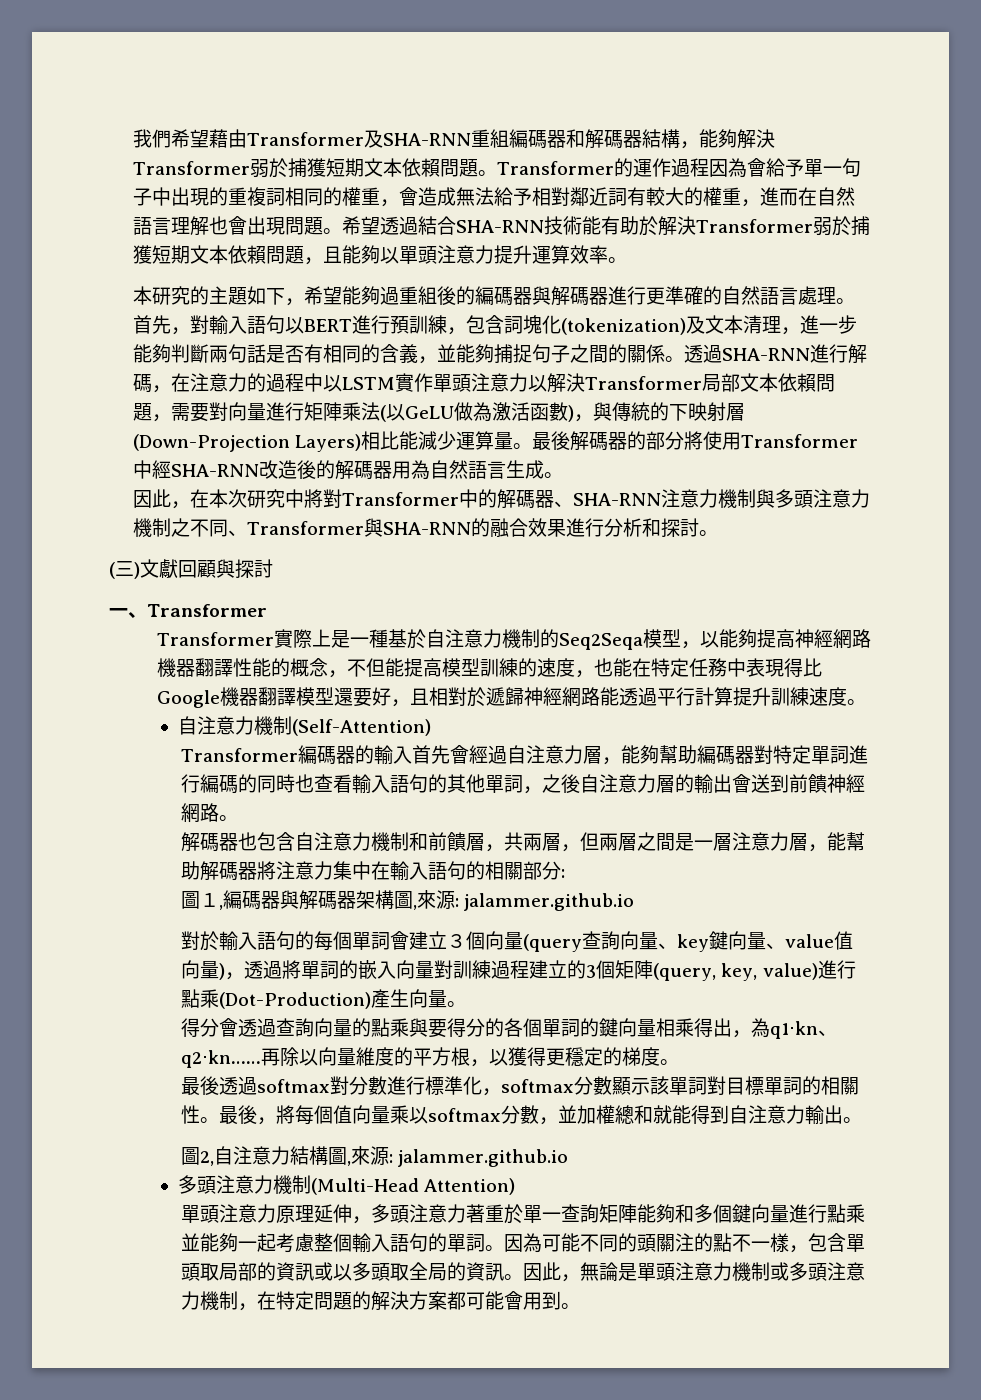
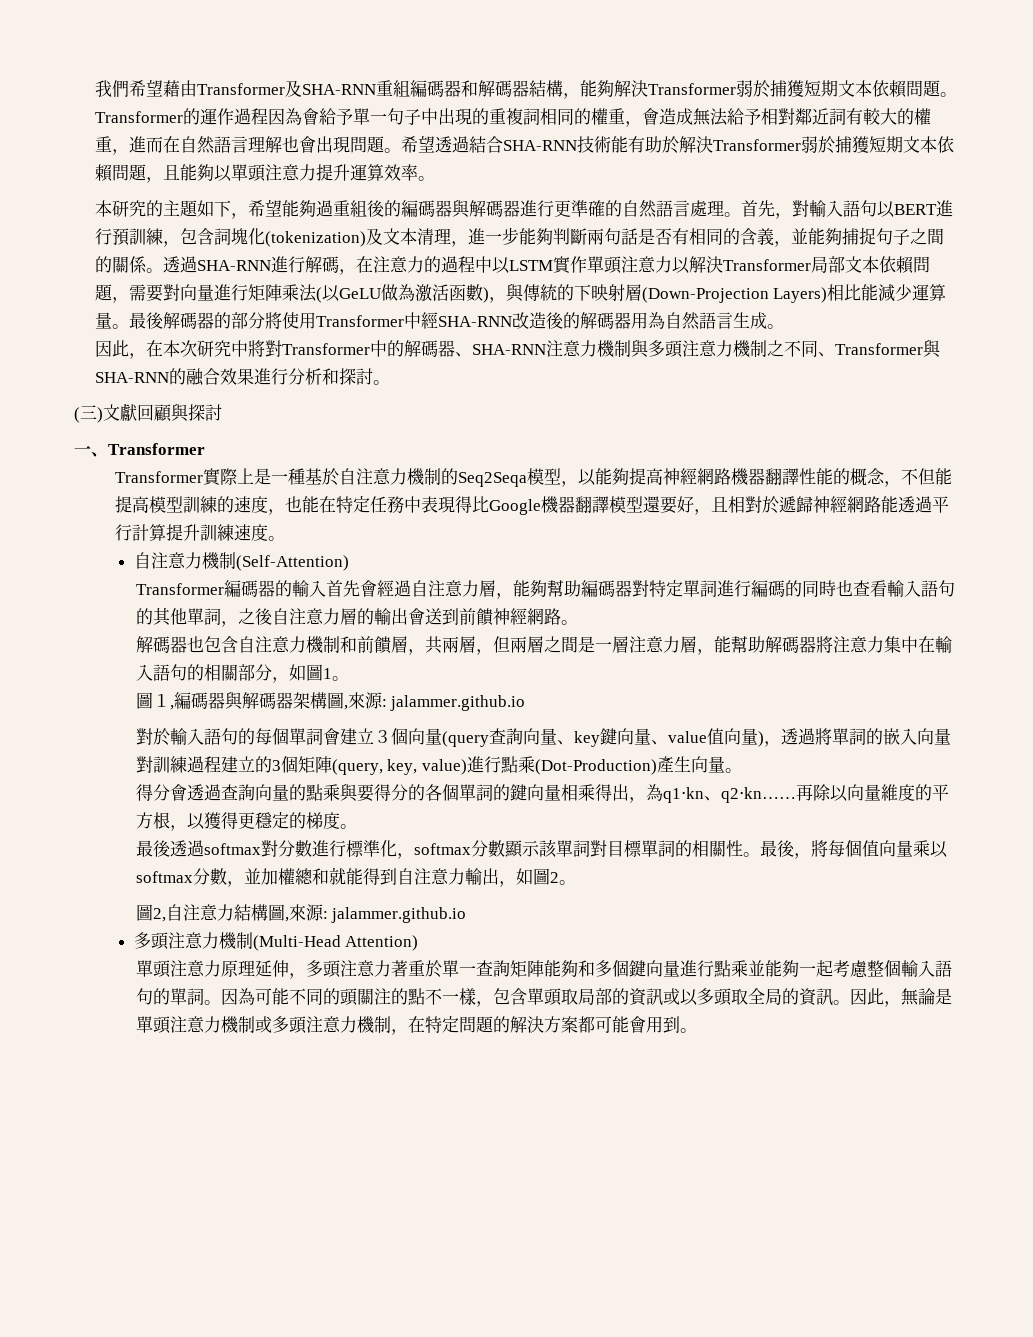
[561,869,566,878] : -> [271,664,349,683] ，如圖1。
(844, 1114) none -> [498,868,559,887] ，如圖2

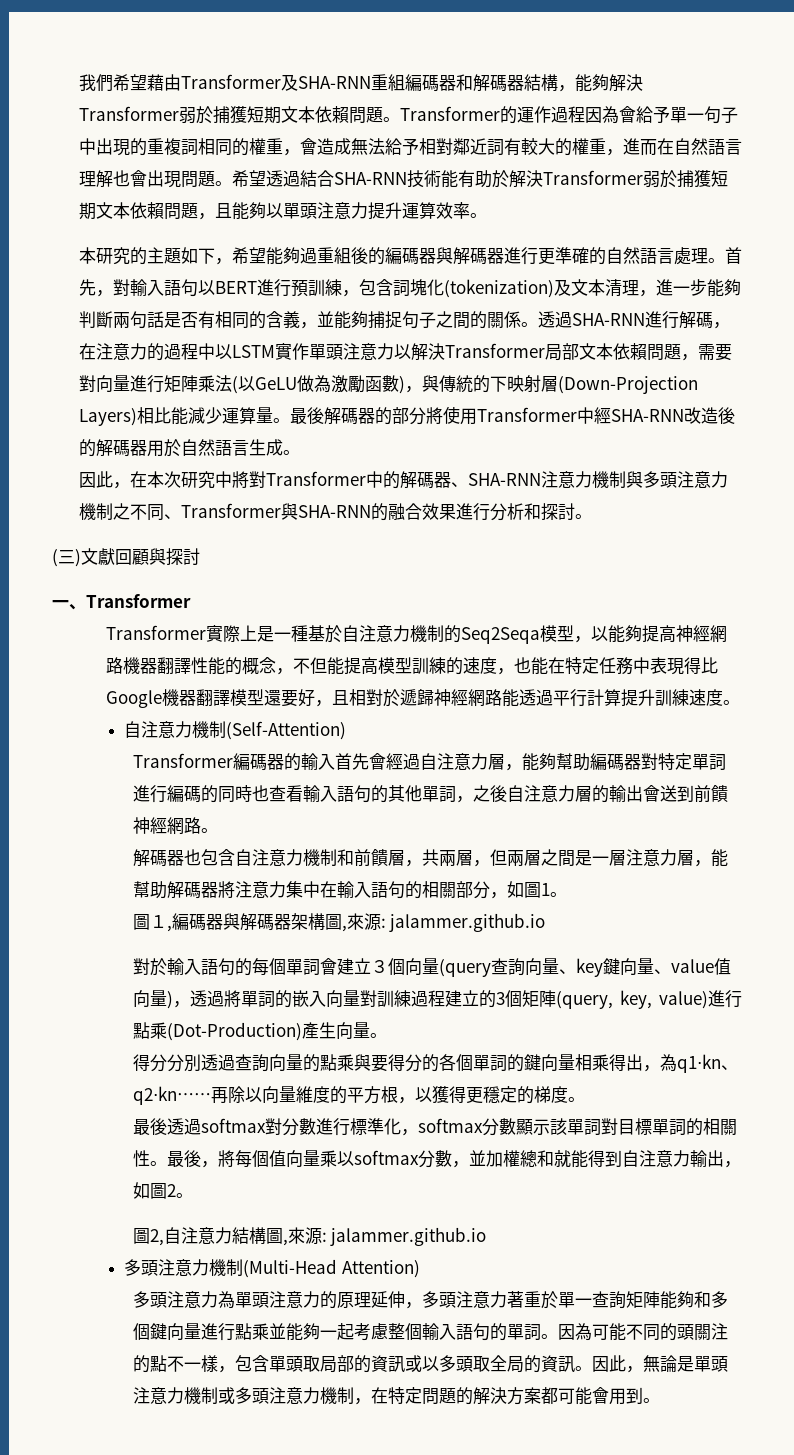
[431,284,449,301] 活 -> [347,375,365,393] 勵
[647,312,665,329] 為 -> [163,439,181,457] 於
[169,784,187,801] 會 -> [166,1054,201,1072] 分別
[135,960,221,978] 單頭注意力 -> [132,1291,337,1309] 多頭注意力為單頭注意力的

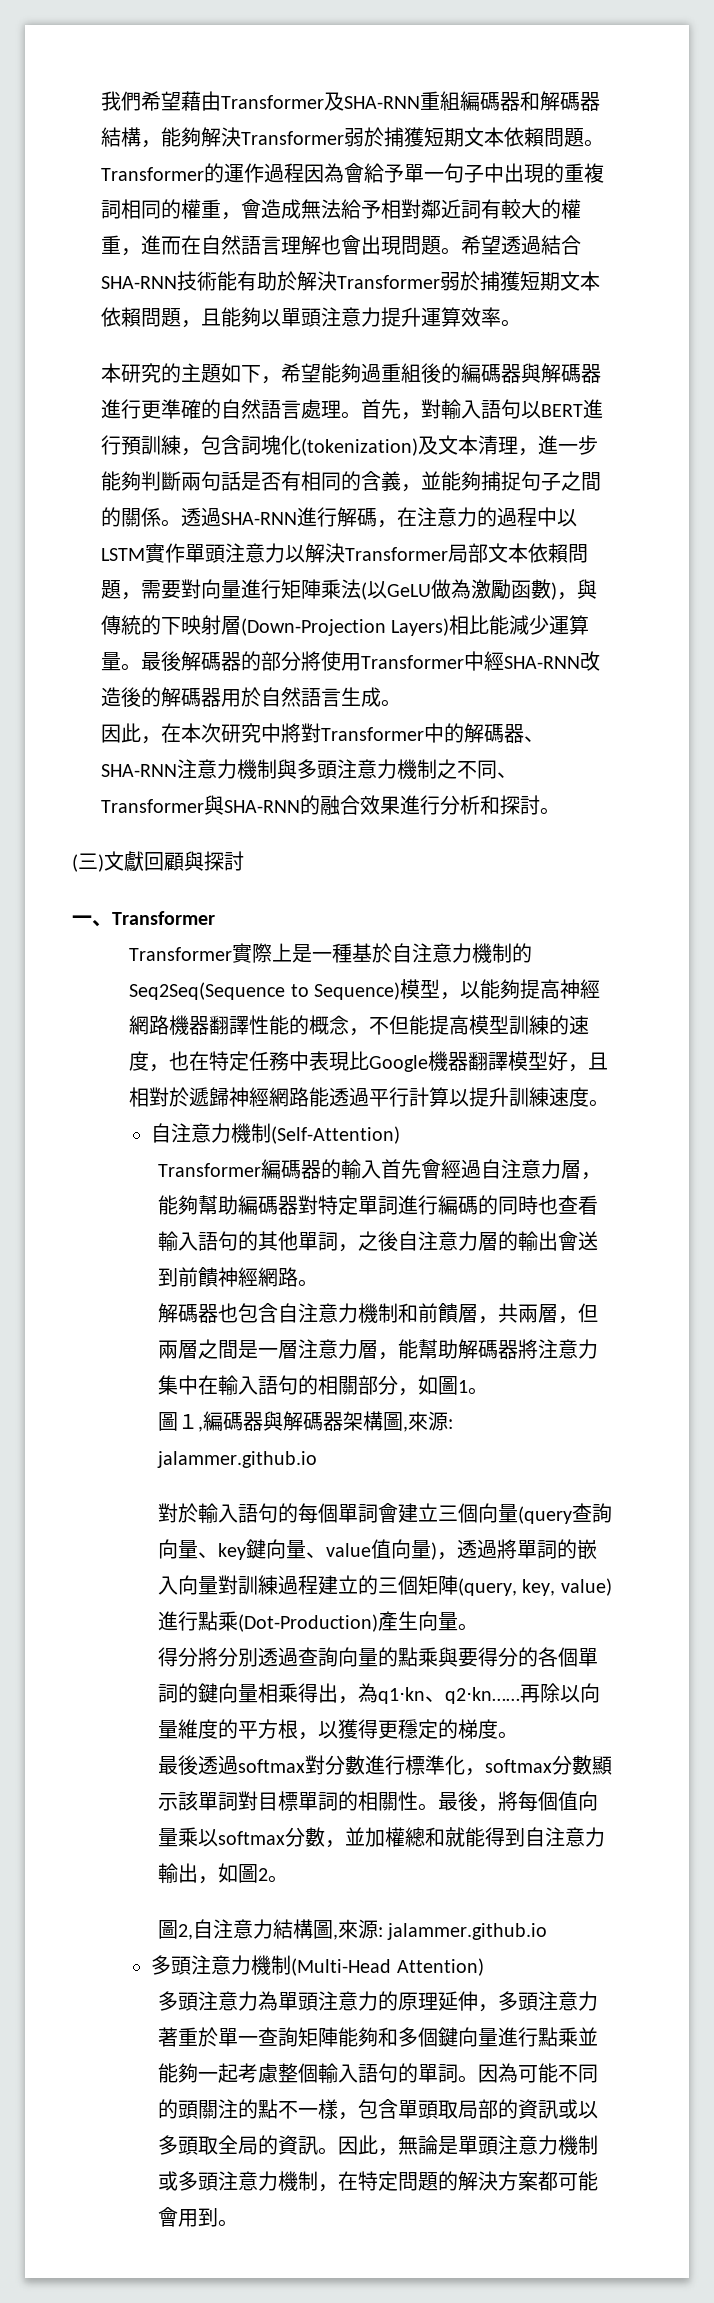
[460,627,540,644] Seq2Seqa -> [129,982,401,1000] Seq2Seq(Sequence to Sequence)
[530,657,548,675] 能 -> (190, 1061) none
[683,657,701,674] 得 -> (350, 1061) none
[263,689,298,707] 還要 -> (549, 1060) none
(621, 697) none -> [449,1089,470,1107] 以
[370,960,388,973] ３ -> [437,1505,458,1521] 三
[495,992,505,1005] 3 -> [377,1577,398,1593] 三
(167, 1063) none -> [197,1647,218,1667] 將

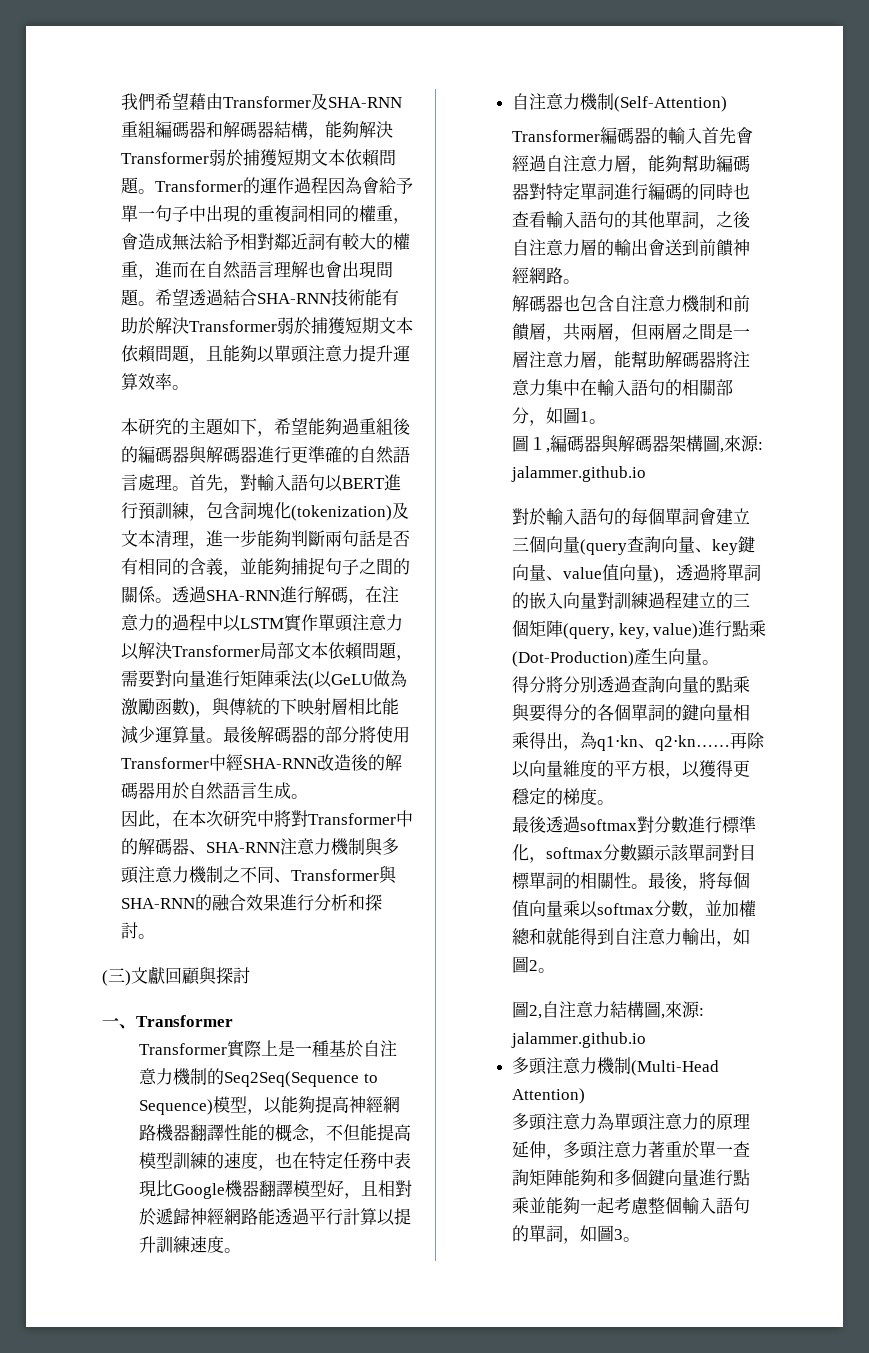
[240,618,450,636] (Down-Projection Layers) -> (348, 706) none
[457,2063,598,2083] [157,2099,598,2120] [157,2135,598,2156] [157,2171,598,2192] [157,2207,218,2227] 。因為可能不同的頭關注的點不一樣，包含單頭取局部的資訊或以多頭取全局的資訊。因此，無論是單頭注意力機制或多頭注意力機制，在特定問題的解決方案都可能會用到 -> [563,1225,624,1244] ，如圖3

